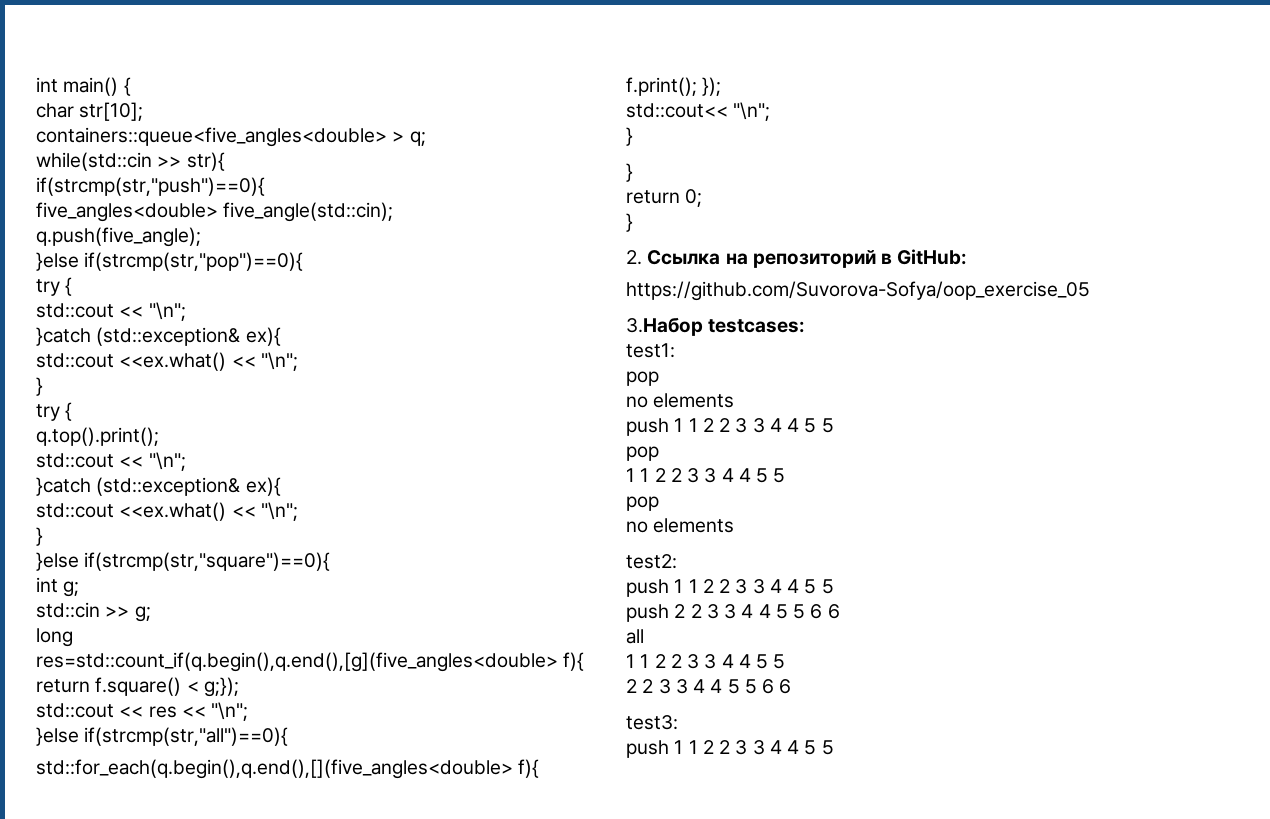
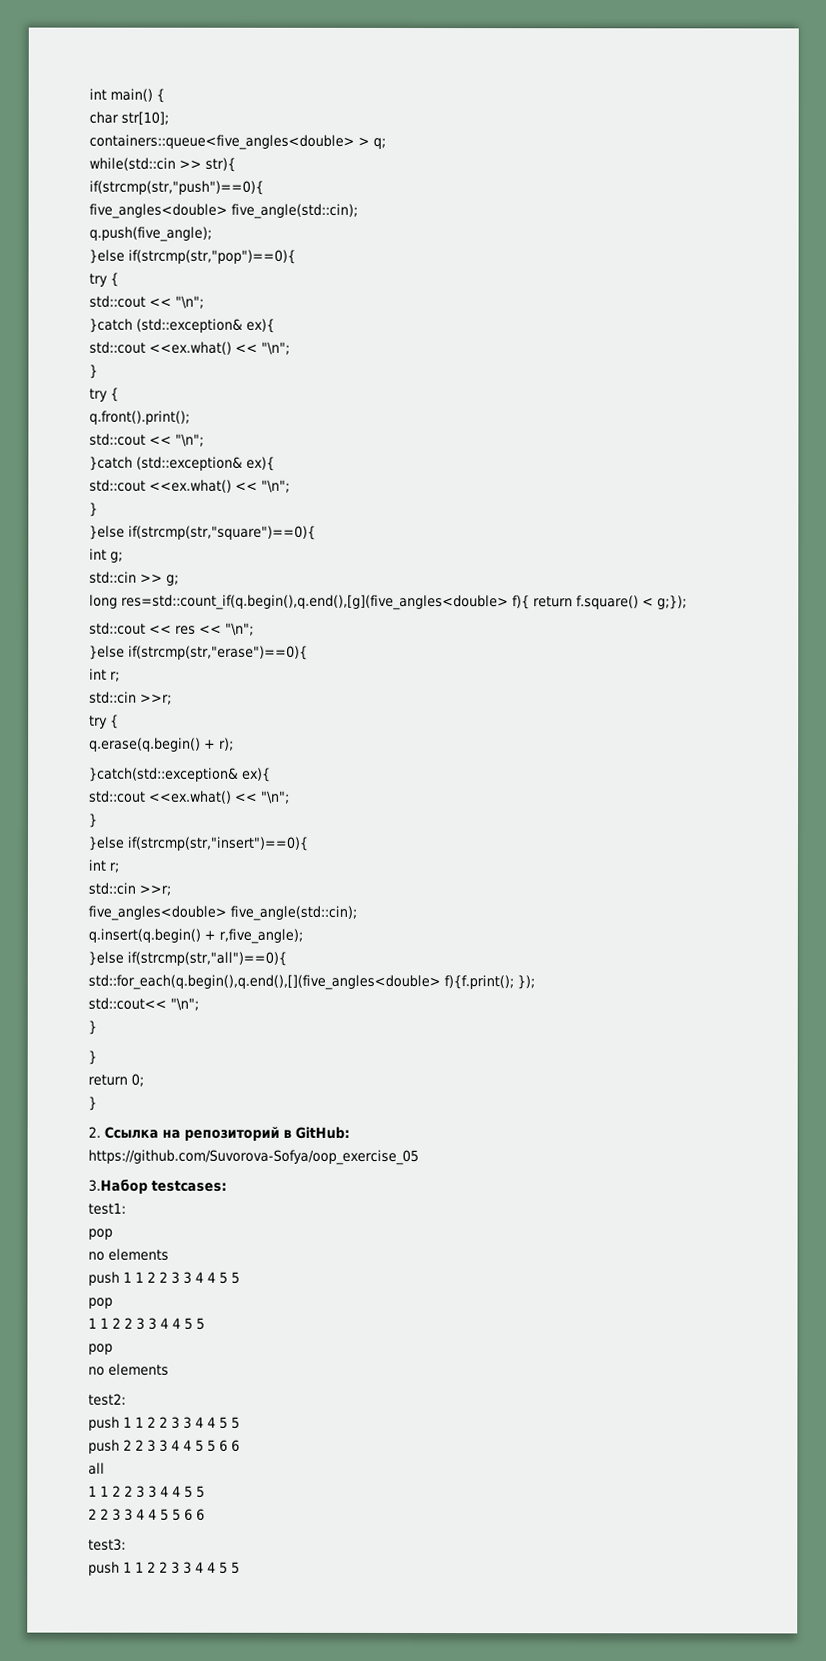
[36,427,159,446] q.top().print(); -> [89,410,190,425] q.front().print();
(249, 711) none -> [89,645,308,660] [89,668,120,682] [89,691,172,705] [89,714,119,729] [89,737,234,752] [89,767,271,782] [89,790,290,804] [89,813,98,828] [88,836,308,851] [88,859,119,873] [88,882,171,896] [88,905,357,921] [88,928,303,944] // }else if(strcmp(str,"erase")==0){ // int r; // std::cin >>r; // try { // q.erase(q.begin() + r); // }catch(std::exception& ex){ // std::cout <<ex.what() << "\n"; // } // }else if(strcmp(str,"insert")==0){ // int r; // std::cin >>r; // five_angles<double> five_angle(std::cin); // q.insert(q.begin() + r,five_angle);
[518,759,540,778] [626,77,697,96] f){ f.print(); -> [444,975,514,990] f){f.print();

